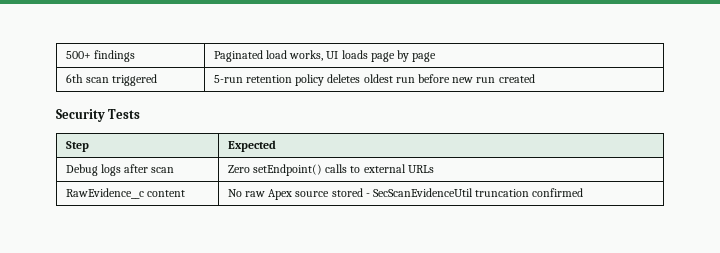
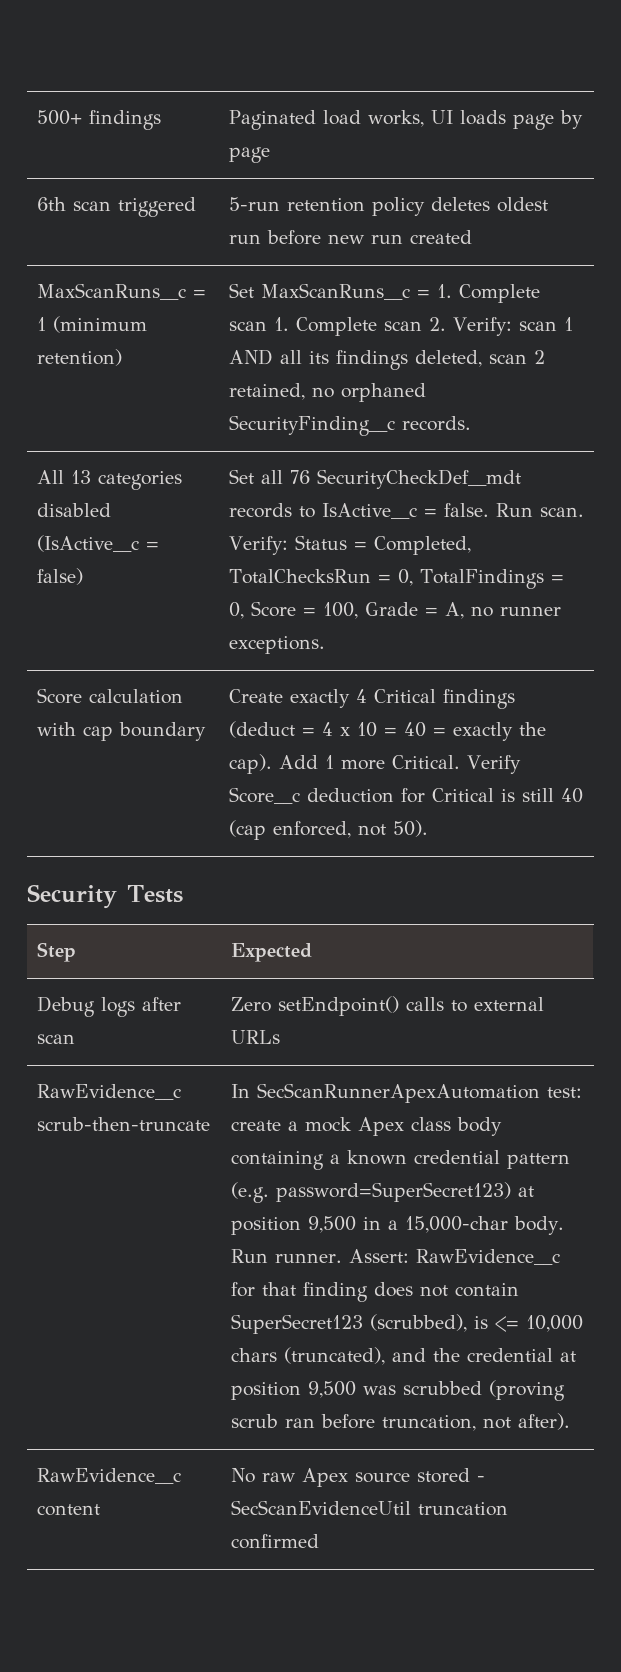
(535, 78) none -> [36,283,206,300] [36,316,147,333] [36,349,122,366] [228,283,540,303] [228,317,573,336] [228,349,545,370] [228,383,426,402] [228,415,471,436] [36,470,182,490] [36,503,111,517] [36,535,159,552] [36,568,83,585] [228,469,521,489] [228,503,584,519] [228,535,471,555] [228,569,564,589] [228,601,561,619] [228,636,325,654] [36,688,183,704] [36,722,206,741] [228,689,515,709] [228,721,546,741] [228,754,521,774] [228,787,583,804] [228,820,428,840] // MaxScanRuns__c = 1 (minimum retention) | Set MaxScanRuns__c = 1. Complete scan 1. Complete scan 2. Verify: scan 1 AND all its findings deleted, scan 2 retained, no orphaned SecurityFinding__c records. // All 13 categories disabled (IsActive__c = false) | Set all 76 SecurityCheckDef__mdt records to IsActive__c = false. Run scan. Verify: Status = Completed, TotalChecksRun = 0, TotalFindings = 0, Score = 100, Grade = A, no runner exceptions. // Score calculation with cap boundary | Create exactly 4 Critical findings (deduct = 4 x 10 = 40 = exactly the cap). Add 1 more Critical. Verify Score__c deduction for Critical is still 40 (cap enforced, not 50).
(434, 169) none -> [36,1084,181,1100] [36,1117,210,1131] [230,1083,582,1103] [230,1117,502,1136] [230,1150,570,1170] [230,1182,534,1203] [230,1216,564,1235] [230,1249,560,1265] [230,1282,519,1302] [230,1314,583,1334] [230,1347,576,1365] [230,1380,565,1401] [230,1413,570,1431] // RawEvidence__c scrub-then-truncate | In SecScanRunnerApexAutomation test: create a mock Apex class body containing a known credential pattern (e.g. password=SuperSecret123) at position 9,500 in a 15,000-char body. Run runner. Assert: RawEvidence__c for that finding does not contain SuperSecret123 (scrubbed), is <= 10,000 chars (truncated), and the credential at position 9,500 was scrubbed (proving scrub ran before truncation, not after).

